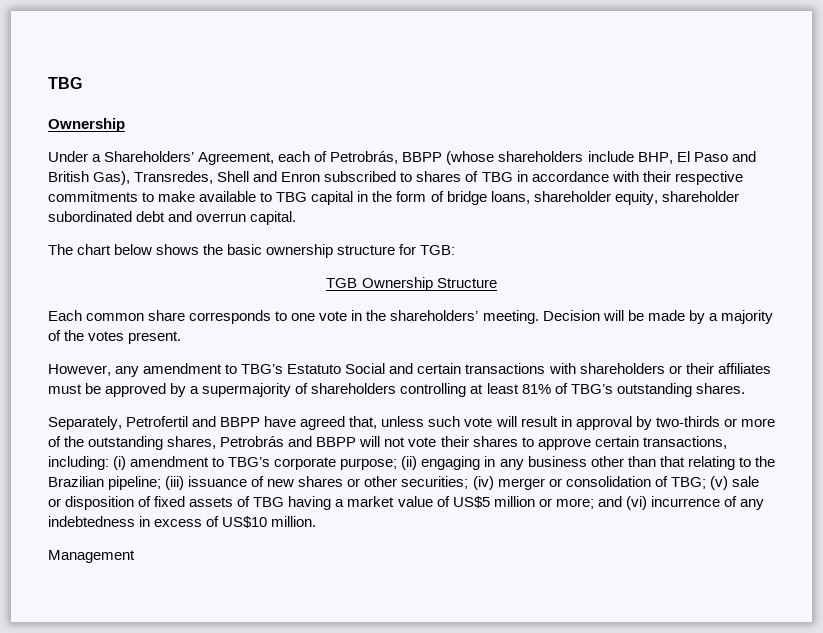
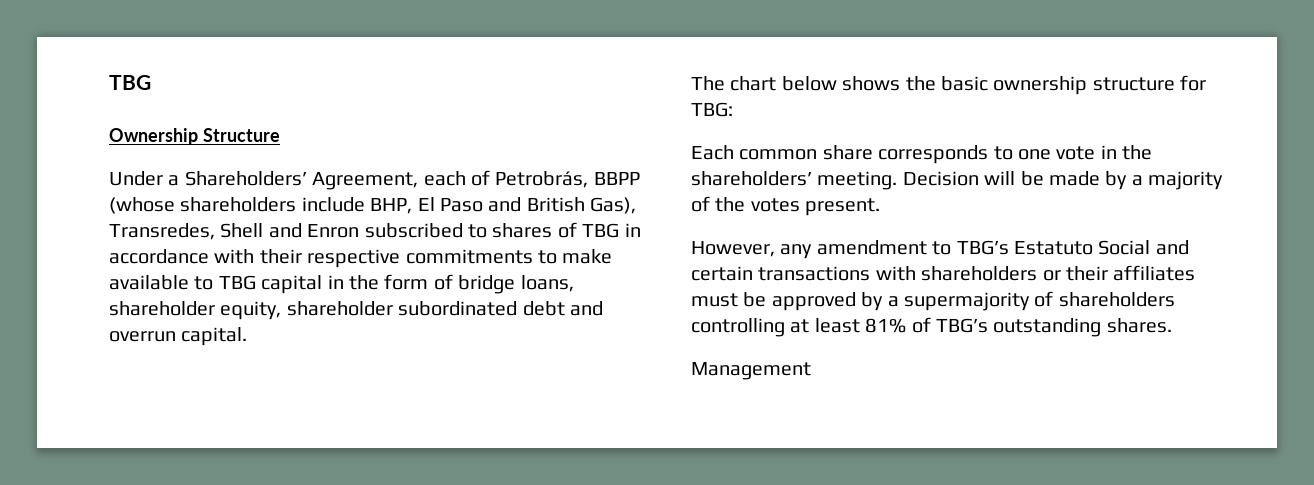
(125, 125) none -> [202,128,280,142] Structure
[420,245,456,255] [326,277,497,291] TGB: // TGB Ownership Structure -> [691,102,733,117] TBG:
[48,416,775,430] [48,436,727,450] [48,456,775,470] [48,476,759,490] [48,496,764,510] [48,516,317,528] // Separately, Petrofertil and BBPP have agreed that, unless such vote will result in approval by two-thirds or more of the outstanding shares, Petrobrás and BBPP will not vote their shares to approve certain transactions, including: (i) amendment to TBG’s corporate purpose; (ii) engaging in any business other than that relating to the Brazilian pipeline; (iii) issuance of new shares or other securities; (iv) merger or consolidation of TBG; (v) sale or disposition of fixed assets of TBG having a market value of US$5 million or more; and (vi) incurrence of any indebtedness in excess of US$10 million. -> (1172, 325) none

